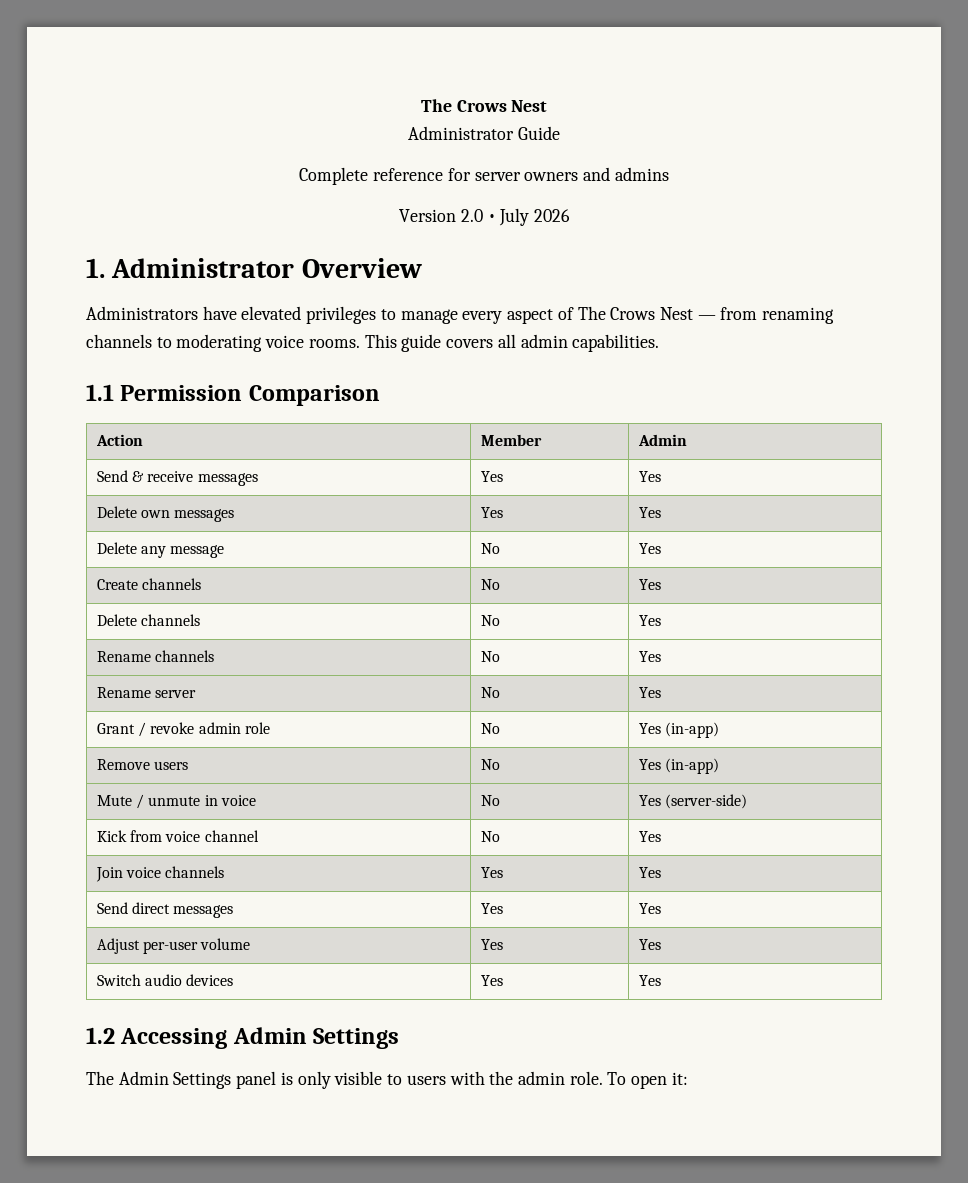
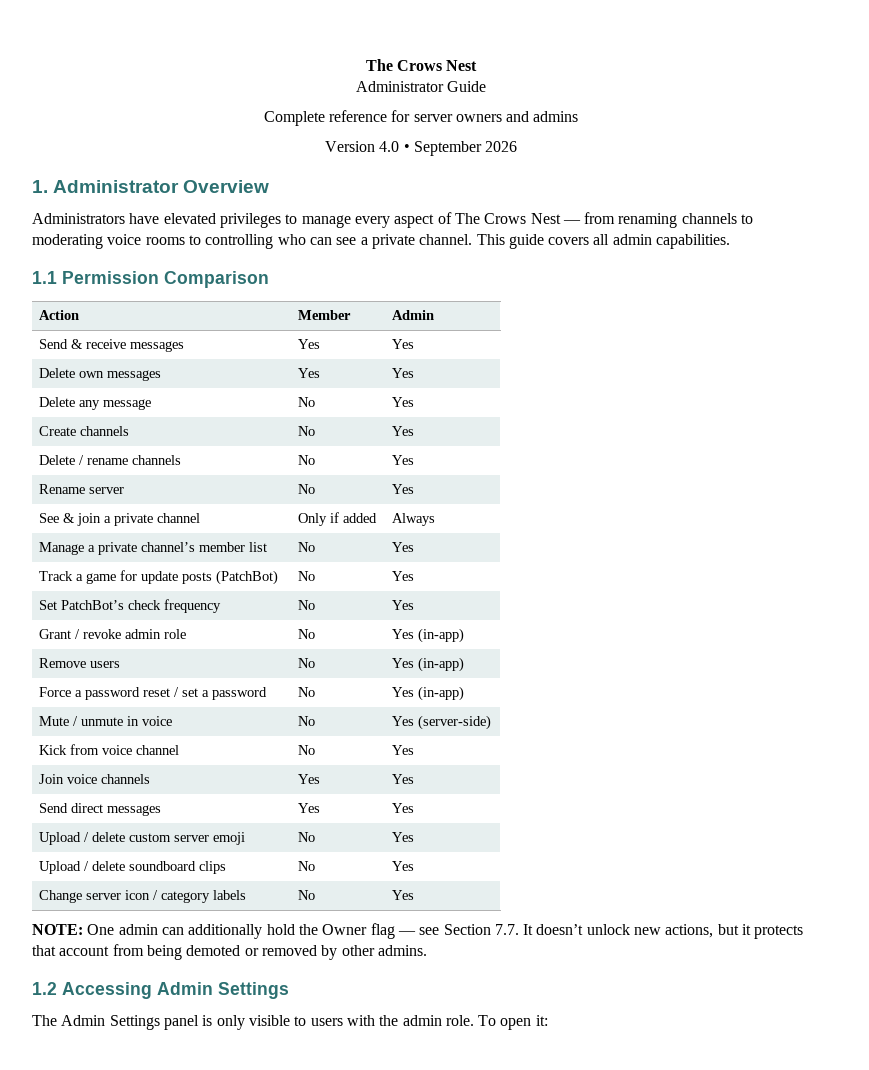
[460,208,530,226] 2.0 • July -> [379,141,482,156] 4.0 • September
[308,339,360,348] rooms. -> [145,234,473,249] rooms to controlling who can see a private channel.
[140,614,200,626] [480,615,500,626] [638,615,661,626] [96,651,151,662] channels | No | Yes // Rename -> [78,455,128,465] / rename
(661, 692) none -> [38,513,200,526] [297,512,377,526] [391,513,435,526] [38,542,267,555] [297,542,315,552] [391,542,414,552] [38,570,278,585] [297,571,315,581] [391,571,414,581] [38,599,221,613] [297,600,315,610] [391,600,414,610] // See & join a private channel | Only if added | Always // Manage a private channel’s member list | No | Yes // Track a game for update posts (PatchBot) | No | Yes // Set PatchBot’s check frequency | No | Yes
(719, 766) none -> [38,687,267,700] [297,687,315,697] [391,686,464,701] // Force a password reset / set a password | No | Yes (in-app)
[96,938,251,954] [480,939,503,950] [638,939,661,950] [96,974,234,986] [480,975,503,986] [638,975,661,986] Adjust per-user volume | Yes | Yes // Switch audio devices | Yes | Yes -> [38,832,245,845] [297,832,315,842] [391,832,414,842] [38,861,226,874] [297,861,315,871] [391,861,414,871] [38,890,246,903] [297,890,315,900] [391,890,414,900] [32,923,804,939] [32,944,427,960] Upload / delete custom server emoji | No | Yes // Upload / delete soundboard clips | No | Yes // Change server icon / category labels | No | Yes // NOTE: One admin can additionally hold the Owner flag — see Section 7.7. It doesn’t unlock new actions, but it protects that account from being demoted or removed by other admins.

